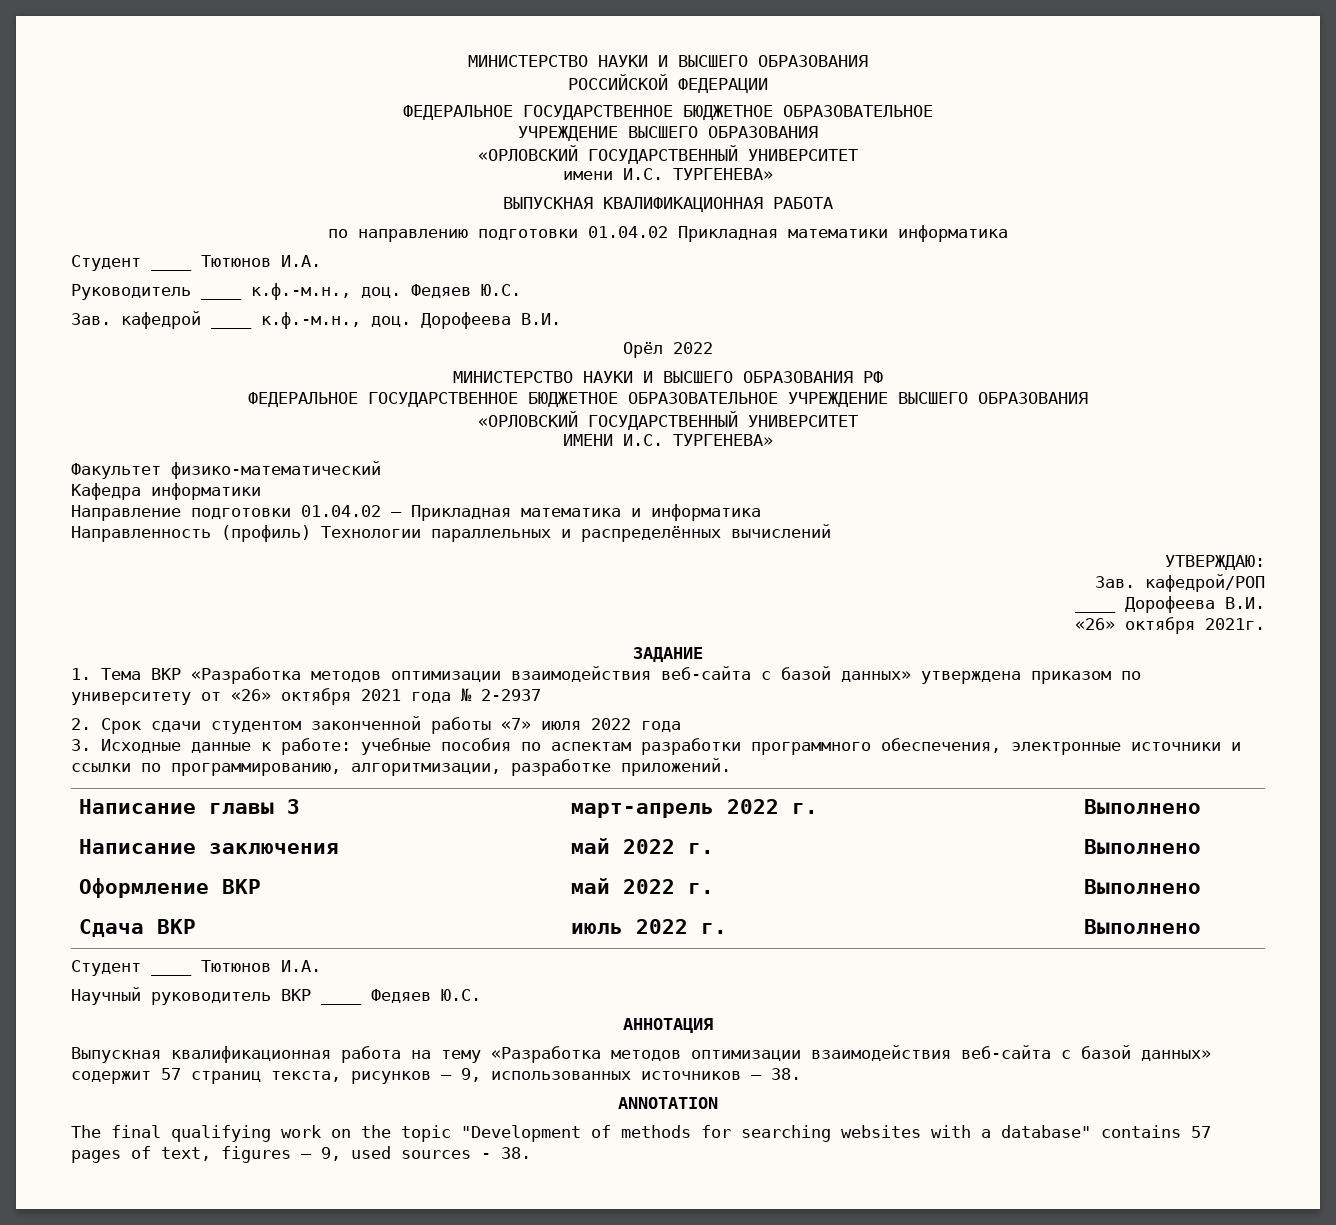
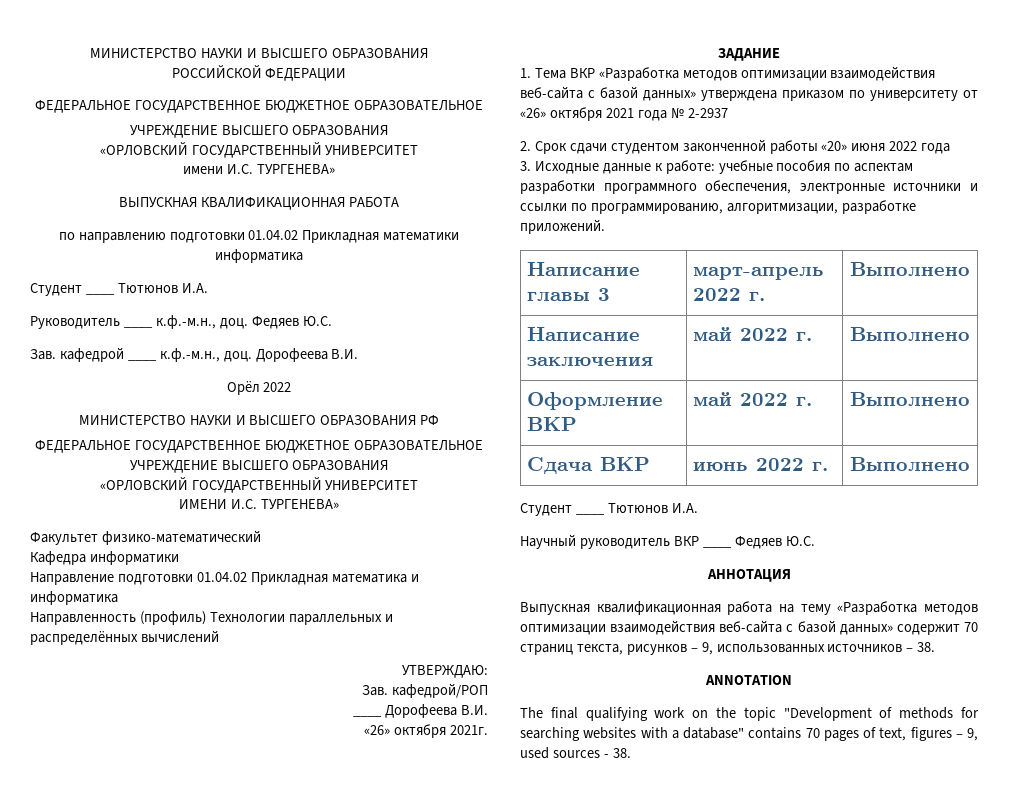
[391,512,402,517] — -> (247, 577) none
[501,718,581,730] «7» июля -> [821,141,886,152] «20» июня
[571,922,624,934] июль -> [692,462,748,472] июнь
[161,1068,181,1080] 57 -> [963,622,978,632] 70
[1191,1126,1211,1138] 57 -> [805,728,820,738] 70

